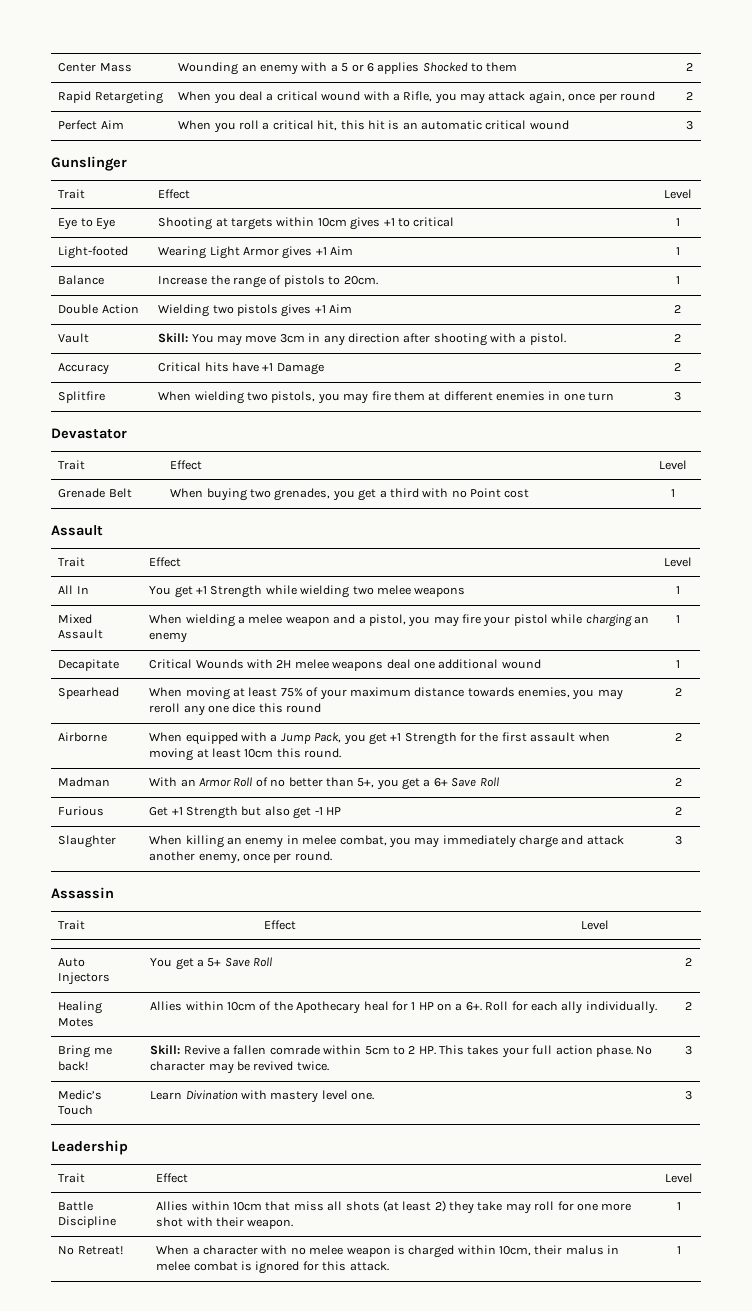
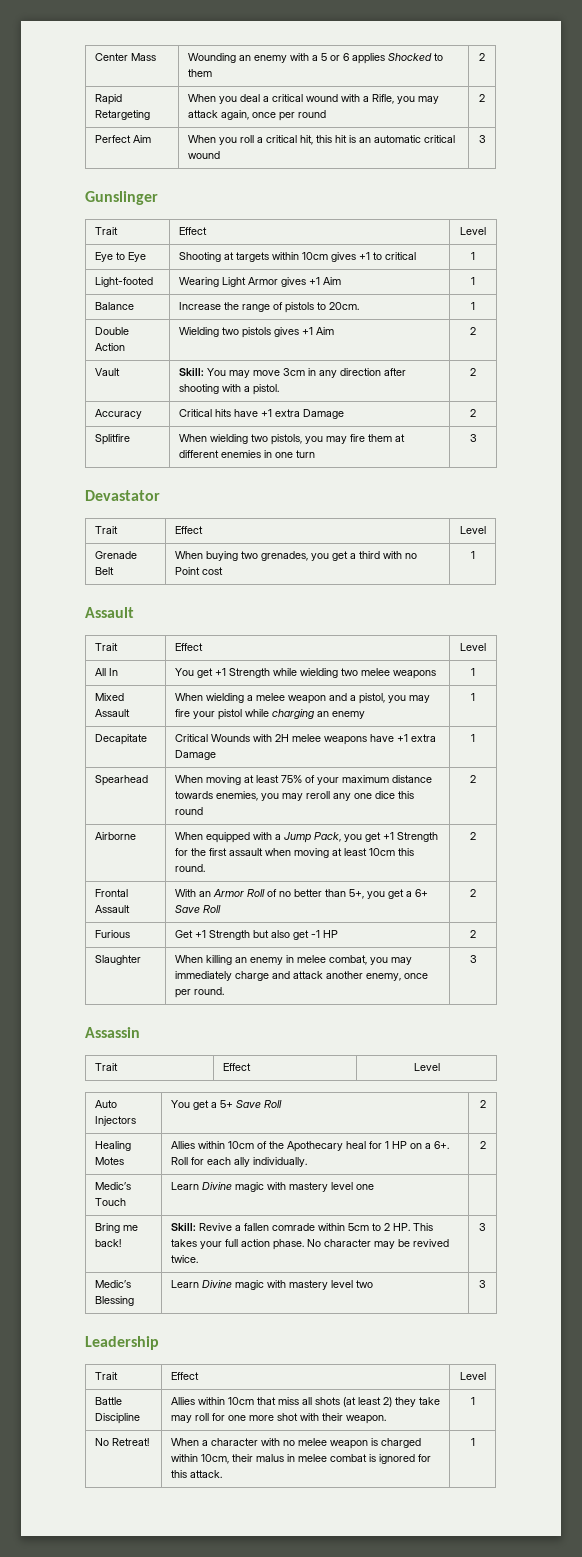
(274, 367) none -> [274,409,300,417] extra
[386,659,541,669] deal one additional wound -> [369,734,436,742] [174,750,216,760] have +1 extra Damage
[58,777,111,787] Madman -> [94,889,128,897] [94,905,130,913] Frontal Assault
(692, 1006) none -> [94,1182,131,1190] [94,1198,126,1206] [170,1182,374,1192] // Medic’s Touch | Learn Divine magic with mastery level one |
[58,1105,94,1115] [150,1090,375,1103] Touch | Learn Divination with mastery level one. -> [94,1296,134,1306] [170,1280,373,1290] Blessing | Learn Divine magic with mastery level two

